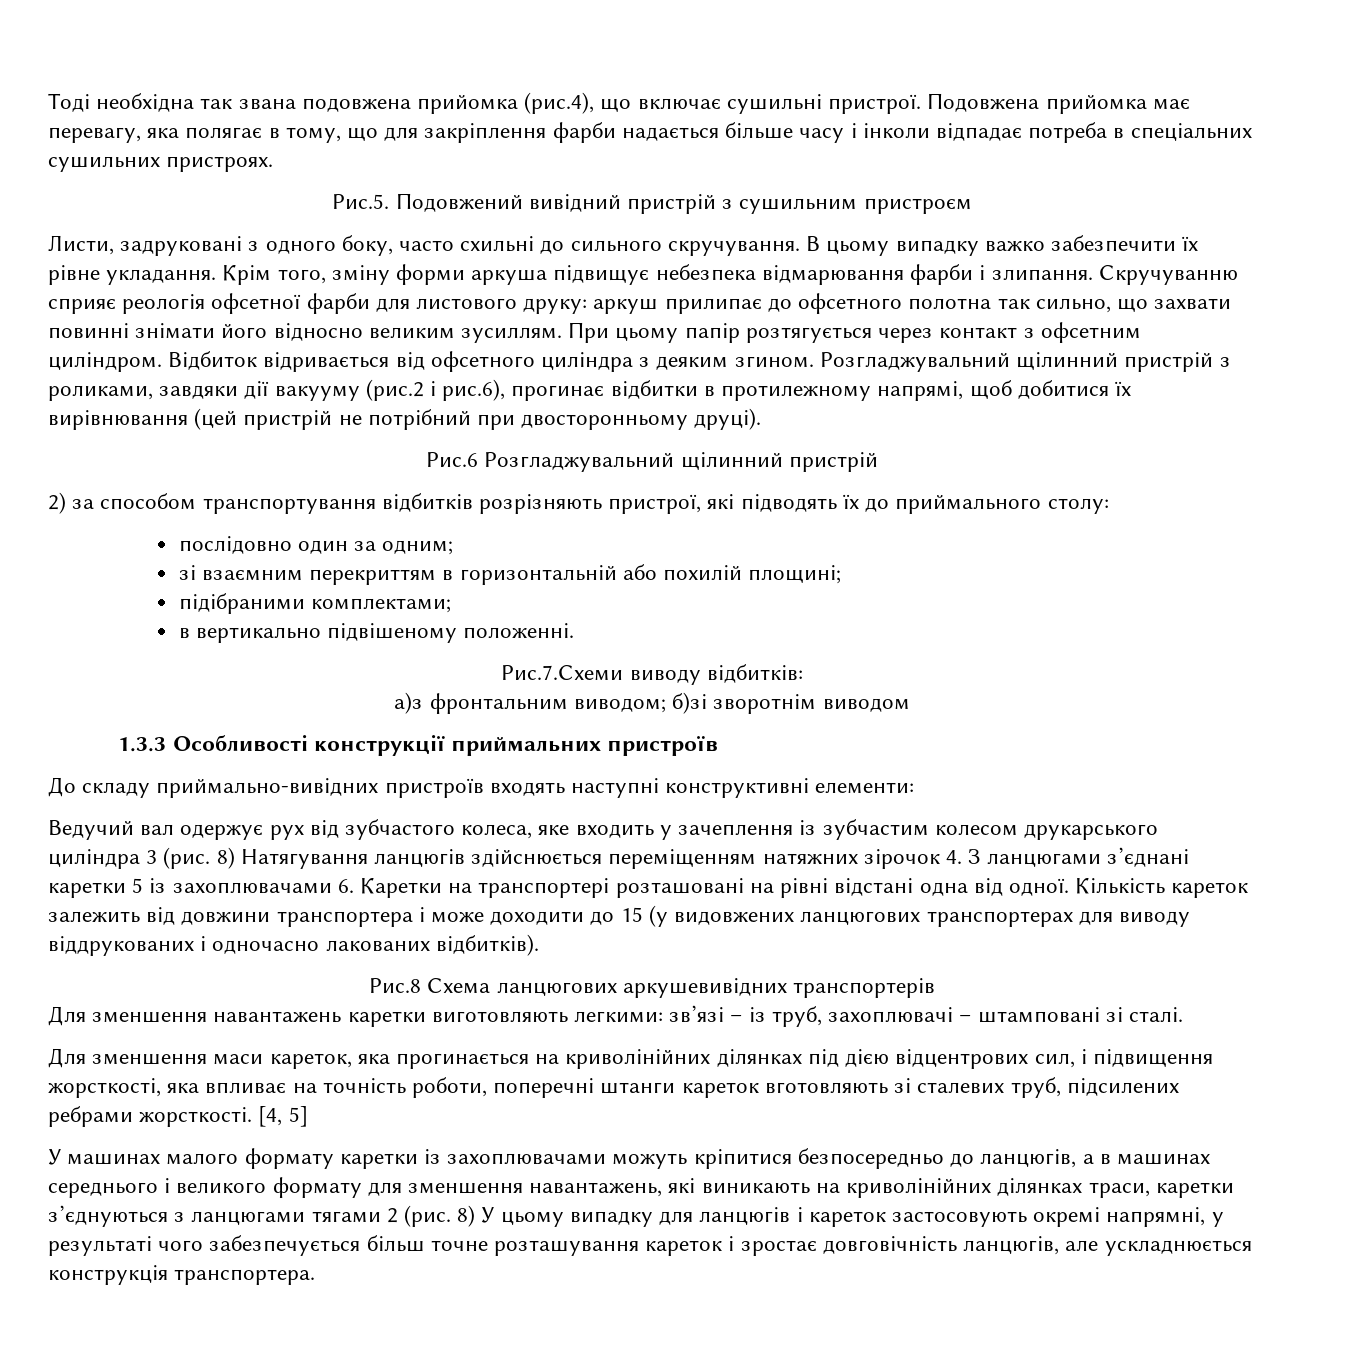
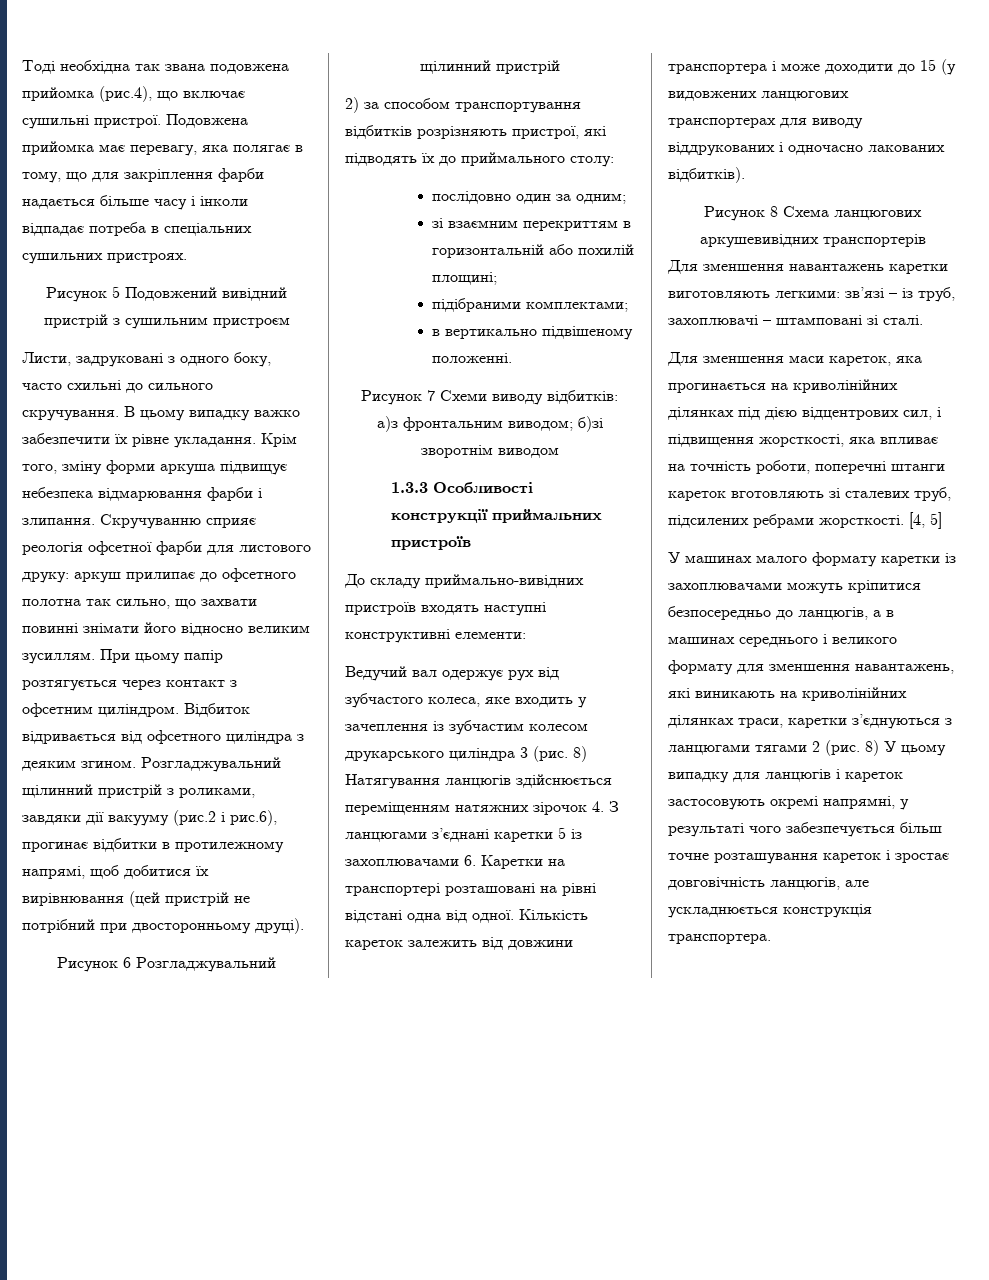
[332,194,390,209] Рис.5. -> [46,286,120,302] Рисунок 5
[426,452,479,467] Рис.6 -> [57,957,131,972] Рисунок 6
[501,665,624,681] Рис.7.Схеми -> [361,390,487,405] Рисунок 7 Схеми
[369,978,422,993] Рис.8 -> [704,206,778,221] Рисунок 8

